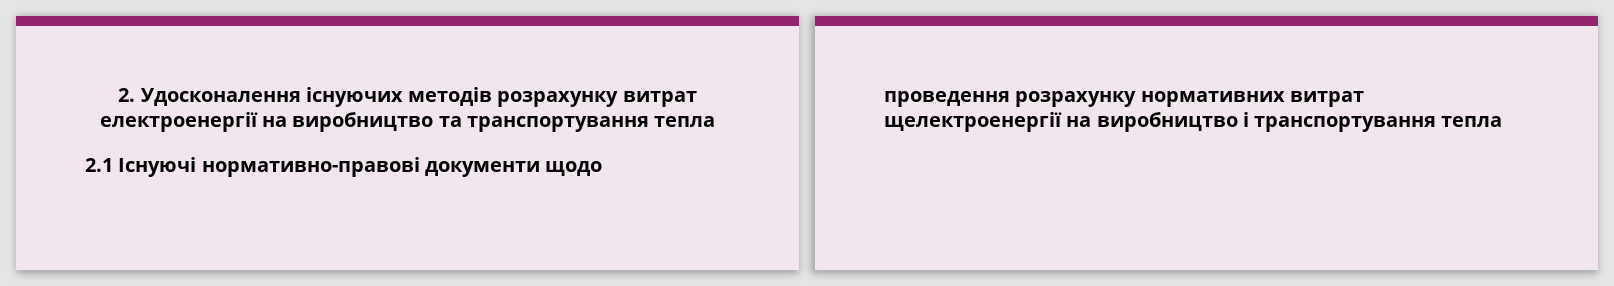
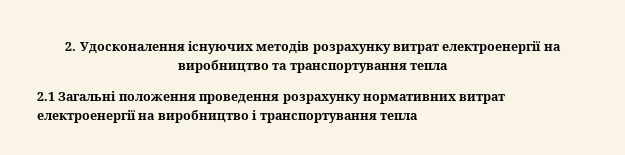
[118,157,603,177] Існуючі нормативно-правові документи щодо -> [58,91,196,101] Загальні положення
[884,112,1062,132] щелектроенергії -> [37,110,136,123] електроенергії

